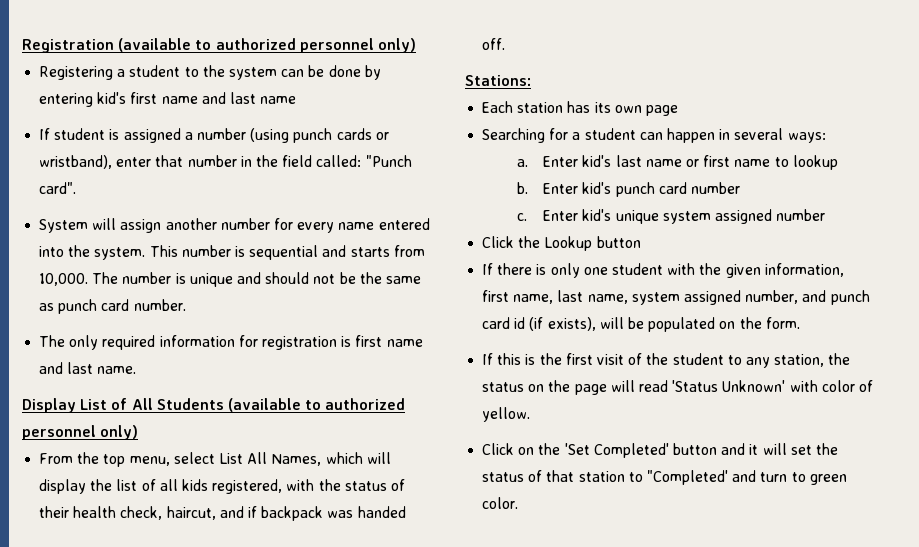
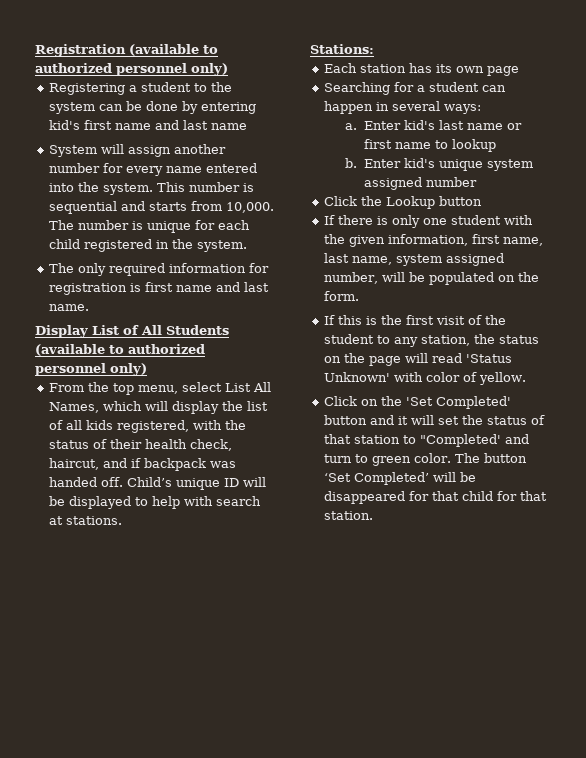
[39,128,389,143] [39,155,412,169] [39,182,77,194] // If student is assigned a number (using punch cards or wristband), enter that number in the field called: "Punch card". -> (248, 126) none
[236,272,421,284] [39,299,186,314] and should not be the same as punch card number. -> [195,220,251,230] [49,239,248,252] for each child registered in the system.
(506, 44) none -> [127,477,267,490] [49,496,262,509] [49,516,123,525] Child’s unique ID will be displayed to help with search at stations.
[615,182,741,197] [517,209,612,221] punch card number // c. Enter kid's -> (435, 163) none
[802,290,870,305] [482,317,596,331] and punch card id (if exists), -> (379, 278) none
(519, 503) none -> [455,453,528,463] [324,472,477,485] [324,491,548,504] [324,511,374,520] The button ‘Set Completed’ will be disappeared for that child for that station.

